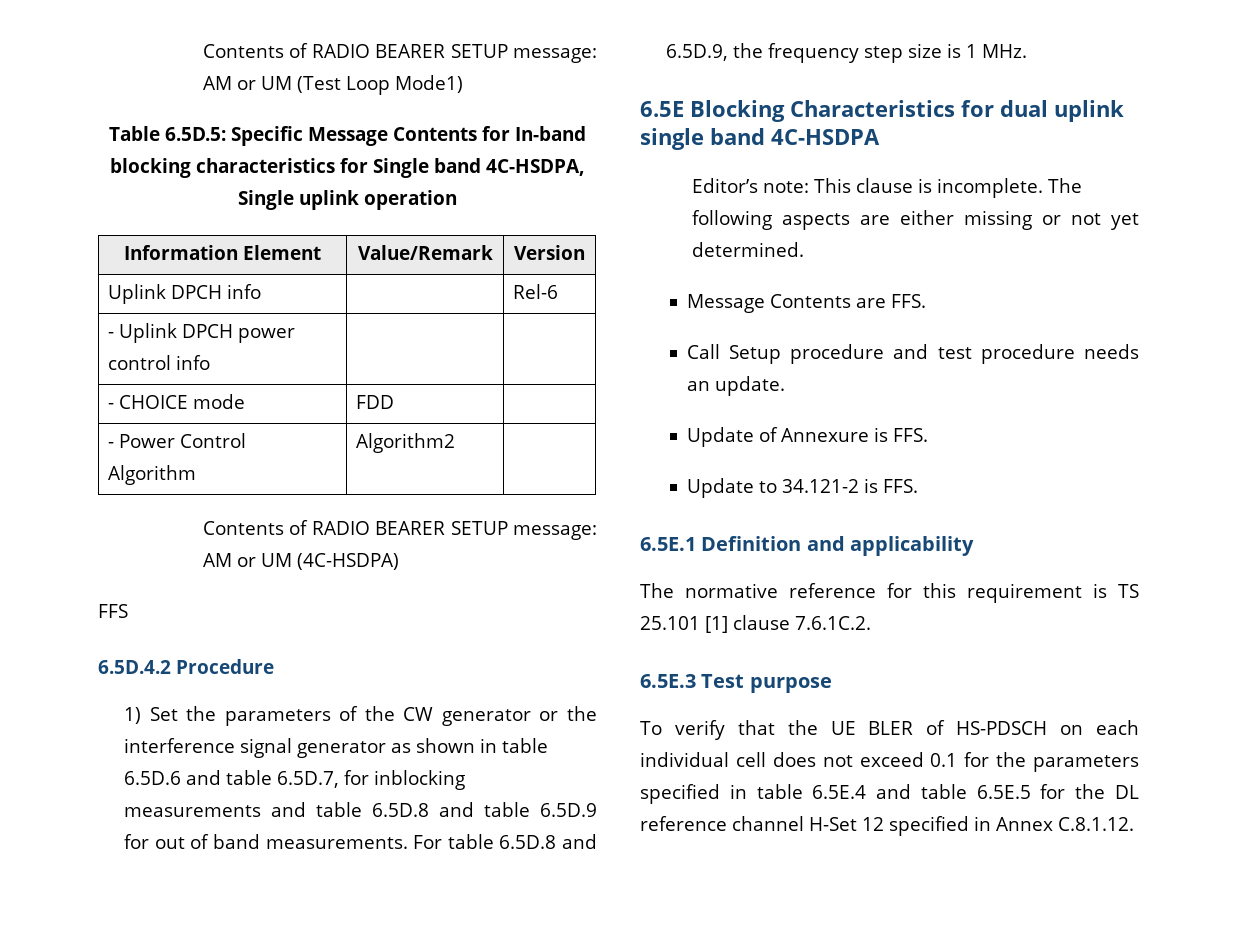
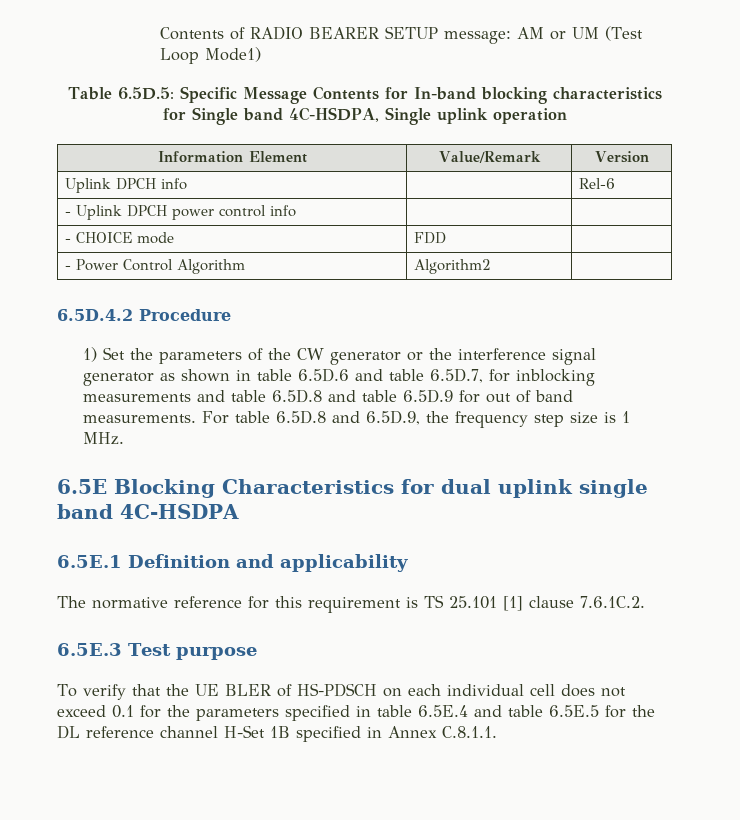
[202,520,597,540] [202,553,399,570] [98,604,128,618] // Contents of RADIO BEARER SETUP message: AM or UM (4C-HSDPA) // FFS -> (492, 266) none
[692,178,1083,198] [692,210,1139,230] [692,242,805,257] [686,294,926,313] [686,344,1139,364] [686,376,785,396] [686,427,928,447] [686,478,918,498] // Editor’s note: This clause is incomplete. The following aspects are either missing or not yet determined. // Message Contents are FFS. // Call Setup procedure and test procedure needs an update. // Update of Annexure is FFS. // Update to 34.121-2 is FFS. -> (239, 511) none
[862,817,884,831] 12 -> [270,726,290,738] 1B
[1058,817,1134,831] C.8.1.12. -> [442,726,497,738] C.8.1.1.

